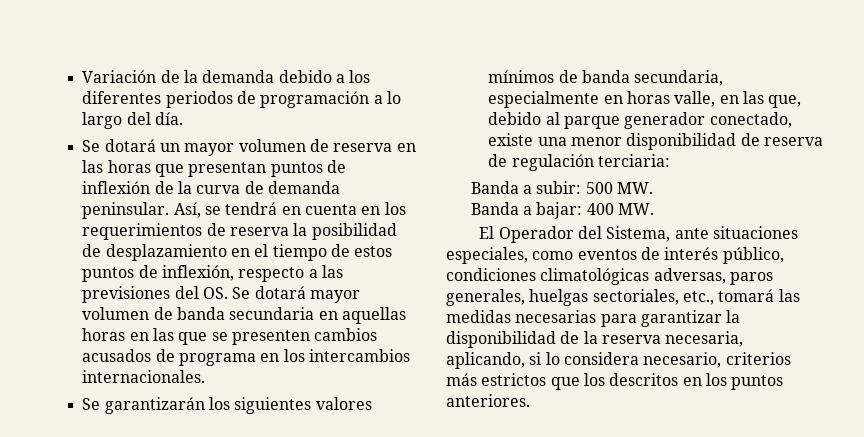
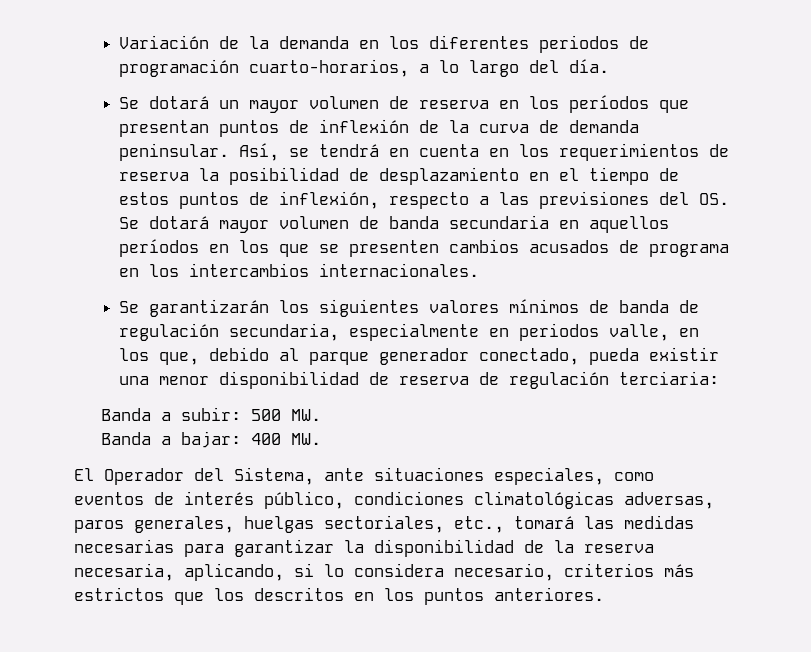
[278,70,345,83] debido a -> [358,40,379,49] en
(370, 99) none -> [248,59,409,77] cuarto-horarios,
[82,160,151,173] las horas -> [528,95,649,113] los períodos
[341,307,406,324] [82,328,174,341] aquellas horas en las -> [588,216,669,233] [118,239,269,257] aquellos períodos en los
(630, 76) none -> [678,300,699,313] [118,323,219,341] de regulación
[626,91,670,104] horas -> [518,323,599,341] periodos
[742,91,764,104] las -> [118,348,149,361] los
[488,133,534,146] existe -> [588,347,719,365] pueda existir

